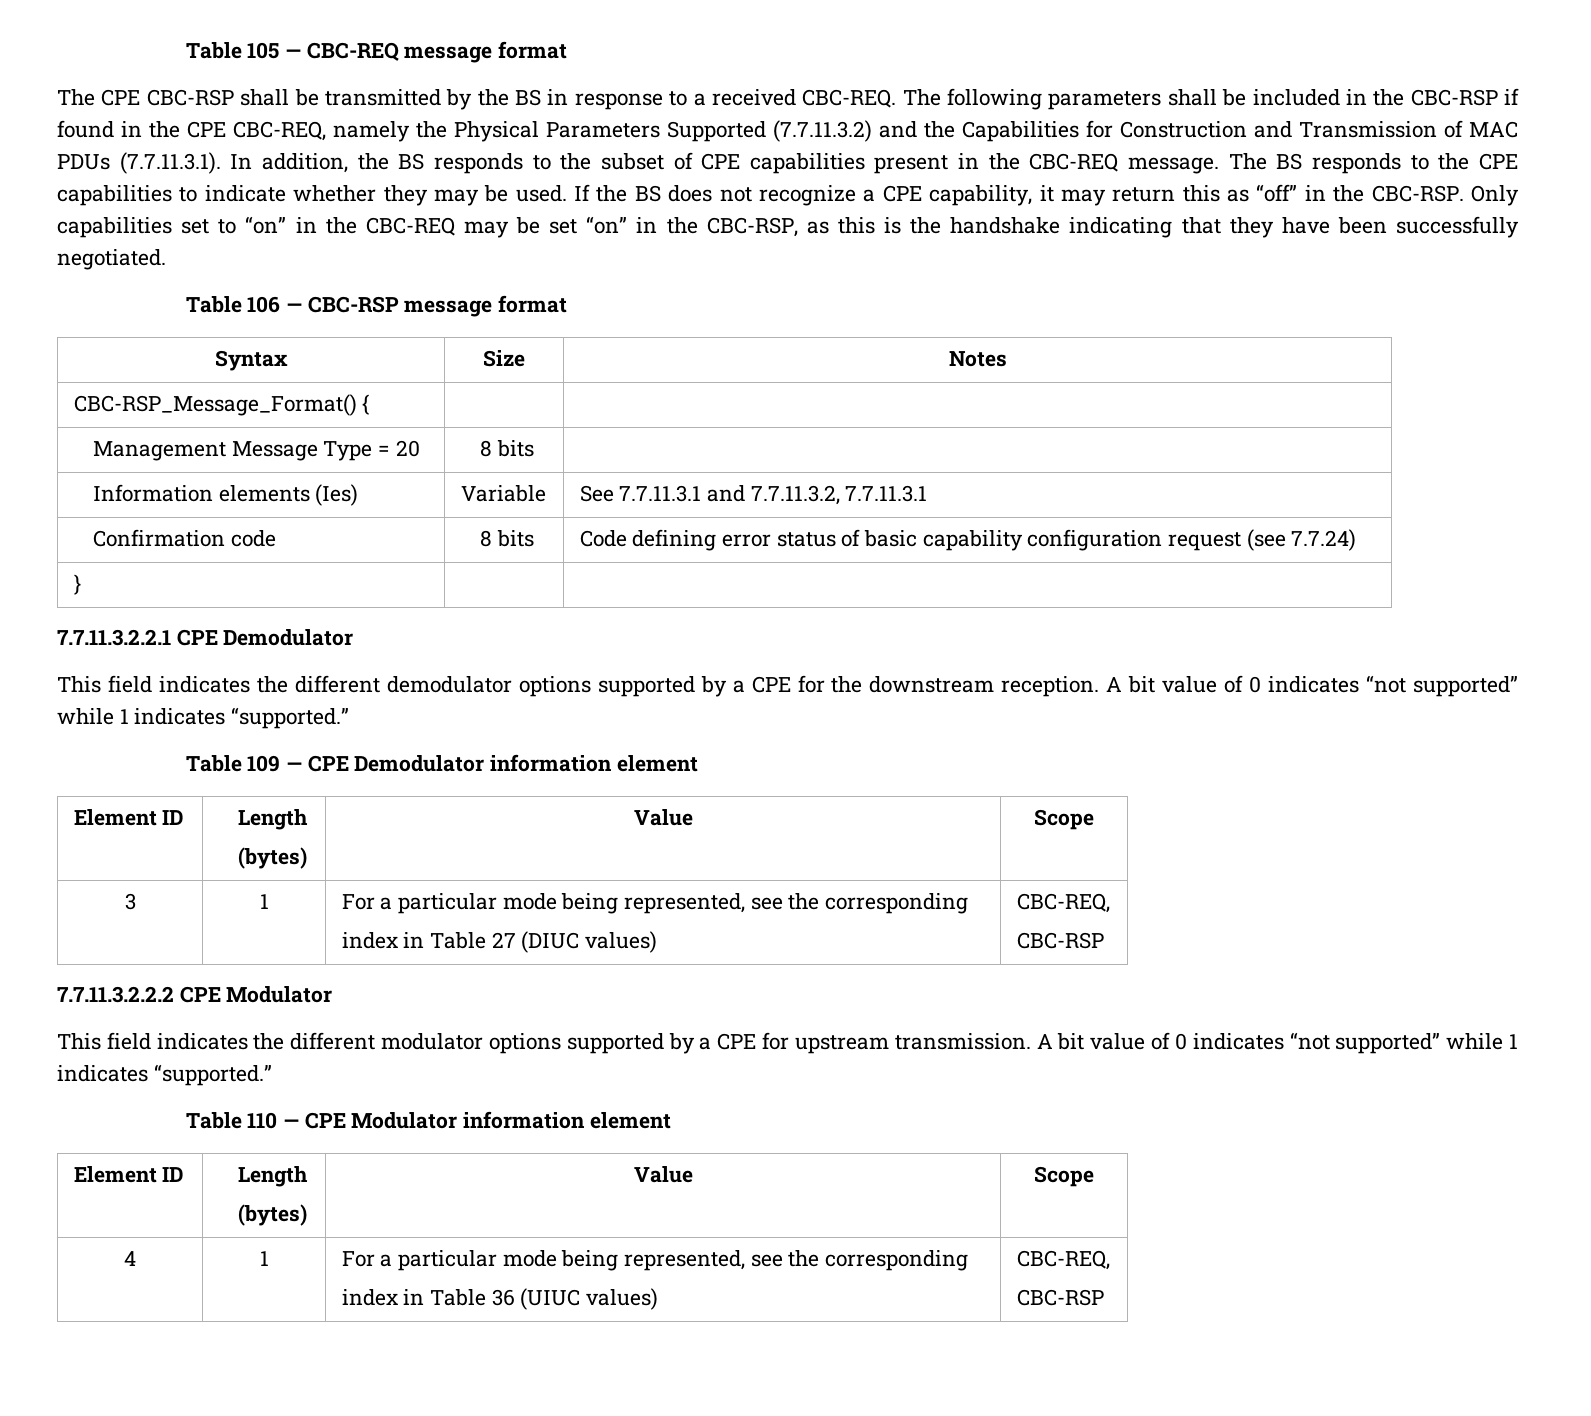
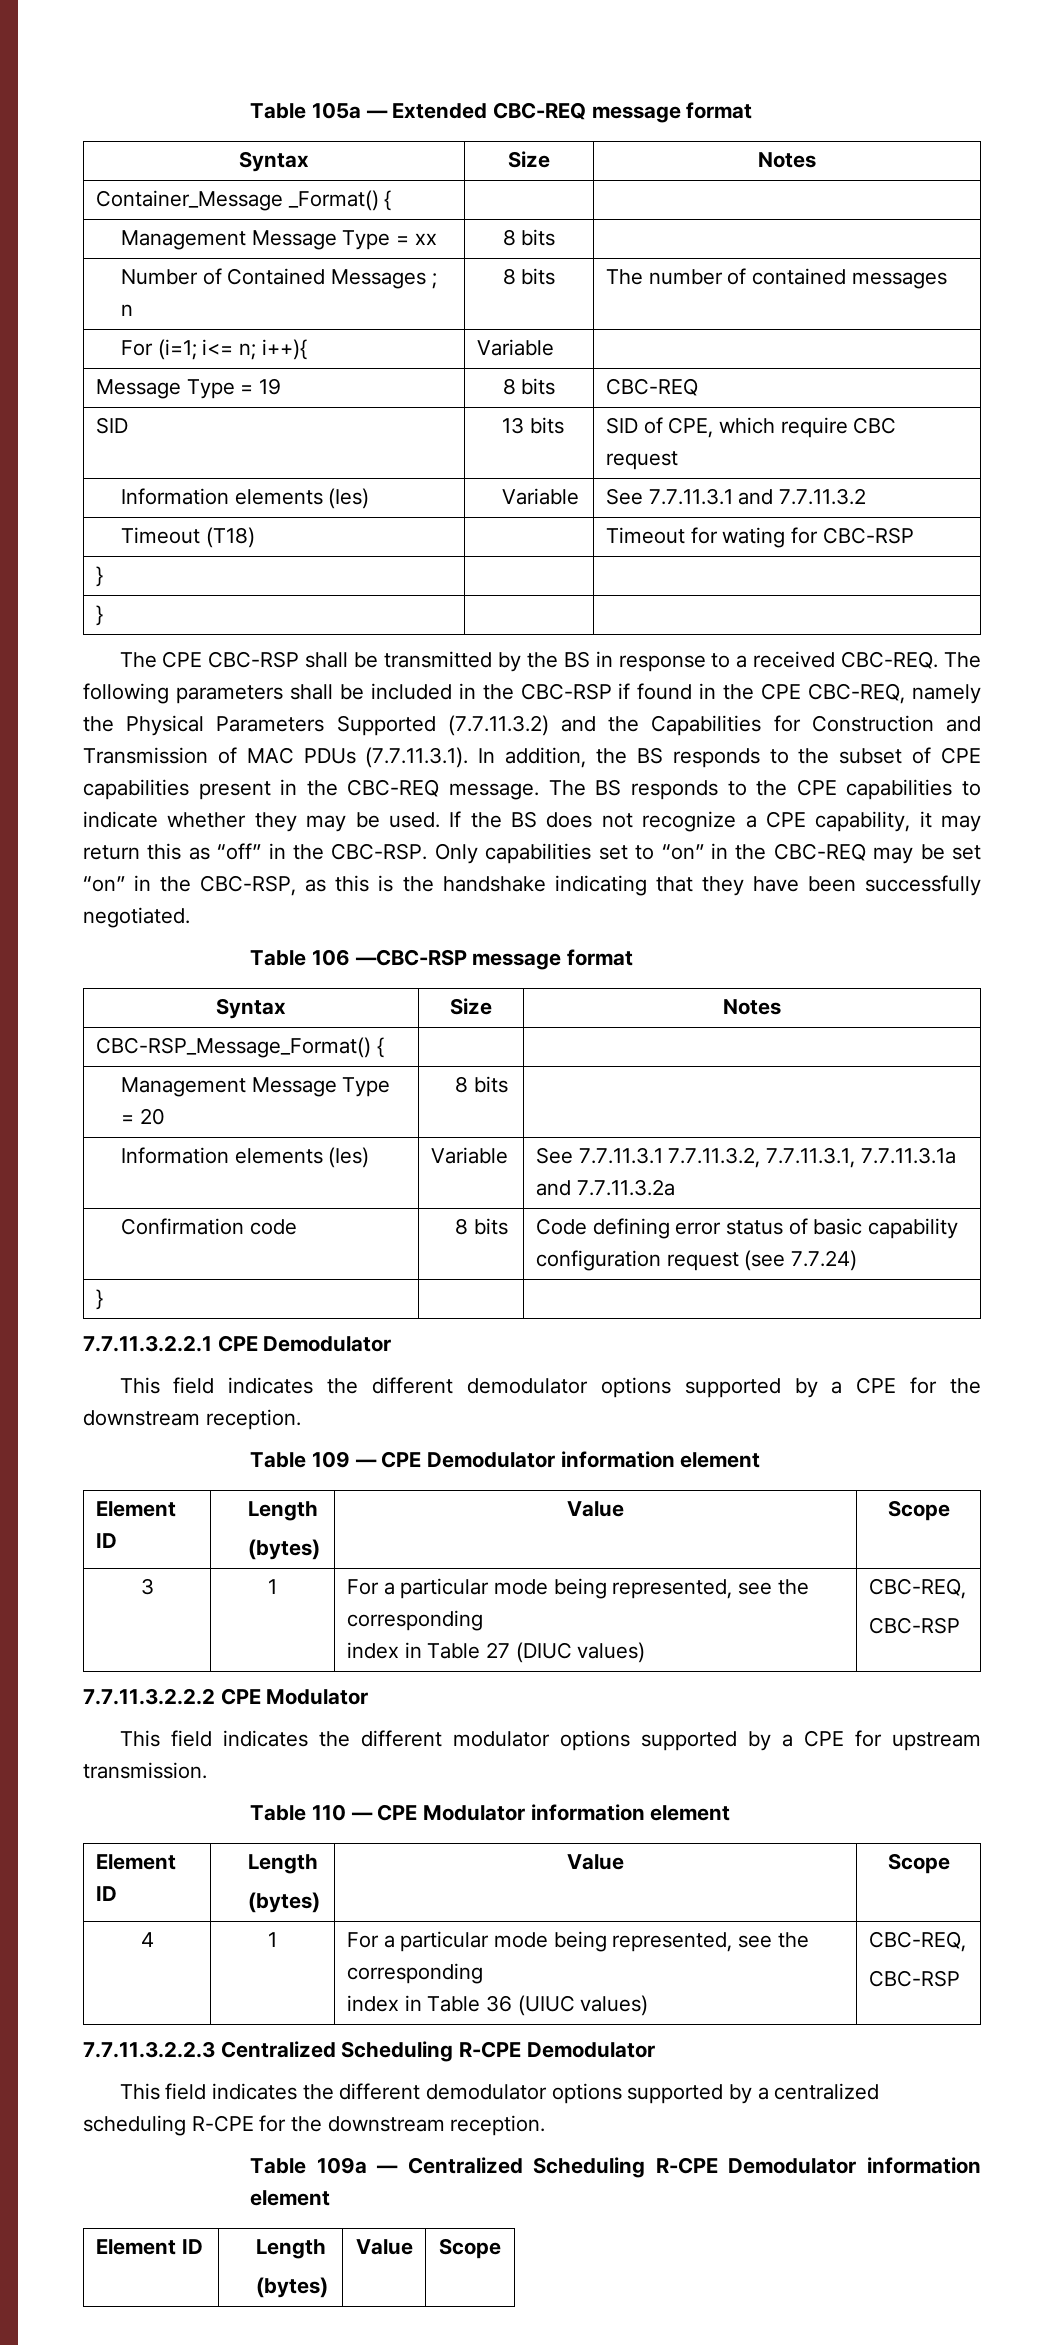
[185,42,301,59] Table 105 — -> [250,102,488,119] Table 105a — Extended
(567, 50) none -> [239,151,309,172] [508,151,550,168] [758,152,816,168] [95,190,392,211] [120,230,437,250] [502,229,556,246] [120,268,437,289] [120,304,133,316] [502,268,556,285] [605,268,947,289] [120,339,307,360] [476,339,554,356] [95,378,281,399] [502,378,556,395] [605,378,698,396] [95,417,128,434] [501,417,564,434] [605,417,897,438] [605,451,678,470] [120,488,370,509] [501,488,579,505] [605,488,866,505] [120,527,255,548] [605,527,914,548] [95,566,103,587] [95,605,103,626] // Syntax | Size | Notes // Container_Message _Format() { | | // Management Message Type = xx | 8 bits | // Number of Contained Messages ; n | 8 bits | The number of contained messages // For (i=1; i<= n; i++){ | Variable | // Message Type = 19 | 8 bits | CBC-REQ // SID | 13 bits | SID of CPE, which require CBC request // Information elements (Ies) | Variable | See 7.7.11.3.1 and 7.7.11.3.2 // Timeout (T18) | | Timeout for wating for CBC-RSP // } | | // } | |
[285,296,399,313] — CBC-RSP -> [354,949,467,966] —CBC-RSP
[707,485,928,505] and 7.7.11.3.2, 7.7.11.3.1 -> [668,1147,956,1168] [535,1179,675,1196] 7.7.11.3.2, 7.7.11.3.1, 7.7.11.3.1a and 7.7.11.3.2a
[1106,675,1519,697] [57,707,350,729] A bit value of 0 indicates “not supported” while 1 indicates “supported.” -> (301, 1419) none
[1036,1032,1519,1054] [57,1064,272,1086] A bit value of 0 indicates “not supported” while 1 indicates “supported.” -> (207, 1770) none
(1104, 1297) none -> [83,2041,655,2062] [119,2083,880,2104] [83,2115,546,2136] [250,2157,981,2178] [250,2190,331,2206] [95,2239,203,2255] [255,2239,326,2259] [255,2277,328,2298] [355,2239,413,2255] [439,2238,501,2259] // 7.7.11.3.2.2.3 Centralized Scheduling R-CPE Demodulator // This field indicates the different demodulator options supported by a centralized scheduling R-CPE for the downstream reception. // Table 109a — Centralized Scheduling R-CPE Demodulator information element // Element ID | Length // (bytes) | Value | Scope

